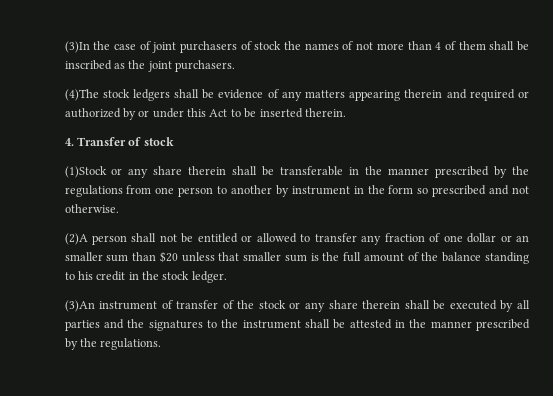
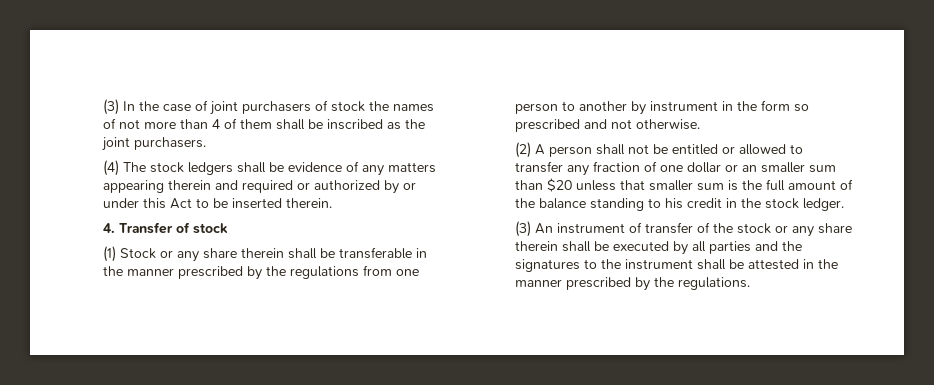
[64,41,90,53] (3)In -> [103,99,136,115] (3) In
[64,89,99,101] (4)The -> [103,160,147,176] (4) The
[64,166,107,178] (1)Stock -> [103,246,157,262] (1) Stock
[64,233,88,245] (2)A -> [515,142,546,158] (2) A
[64,300,95,312] (3)An -> [515,221,554,237] (3) An

